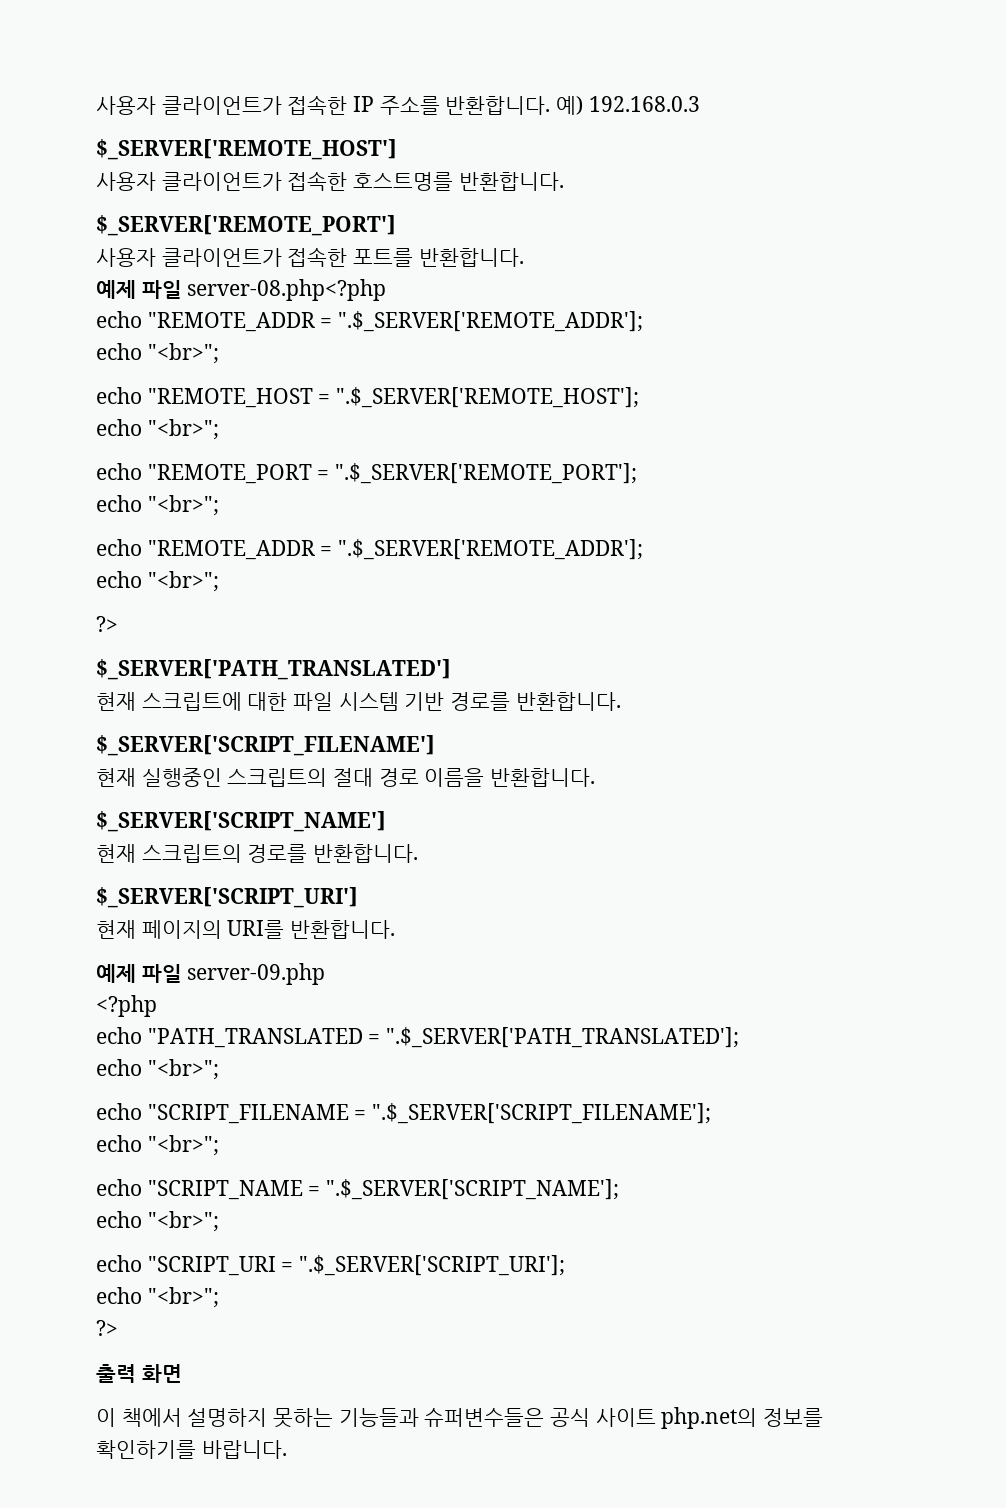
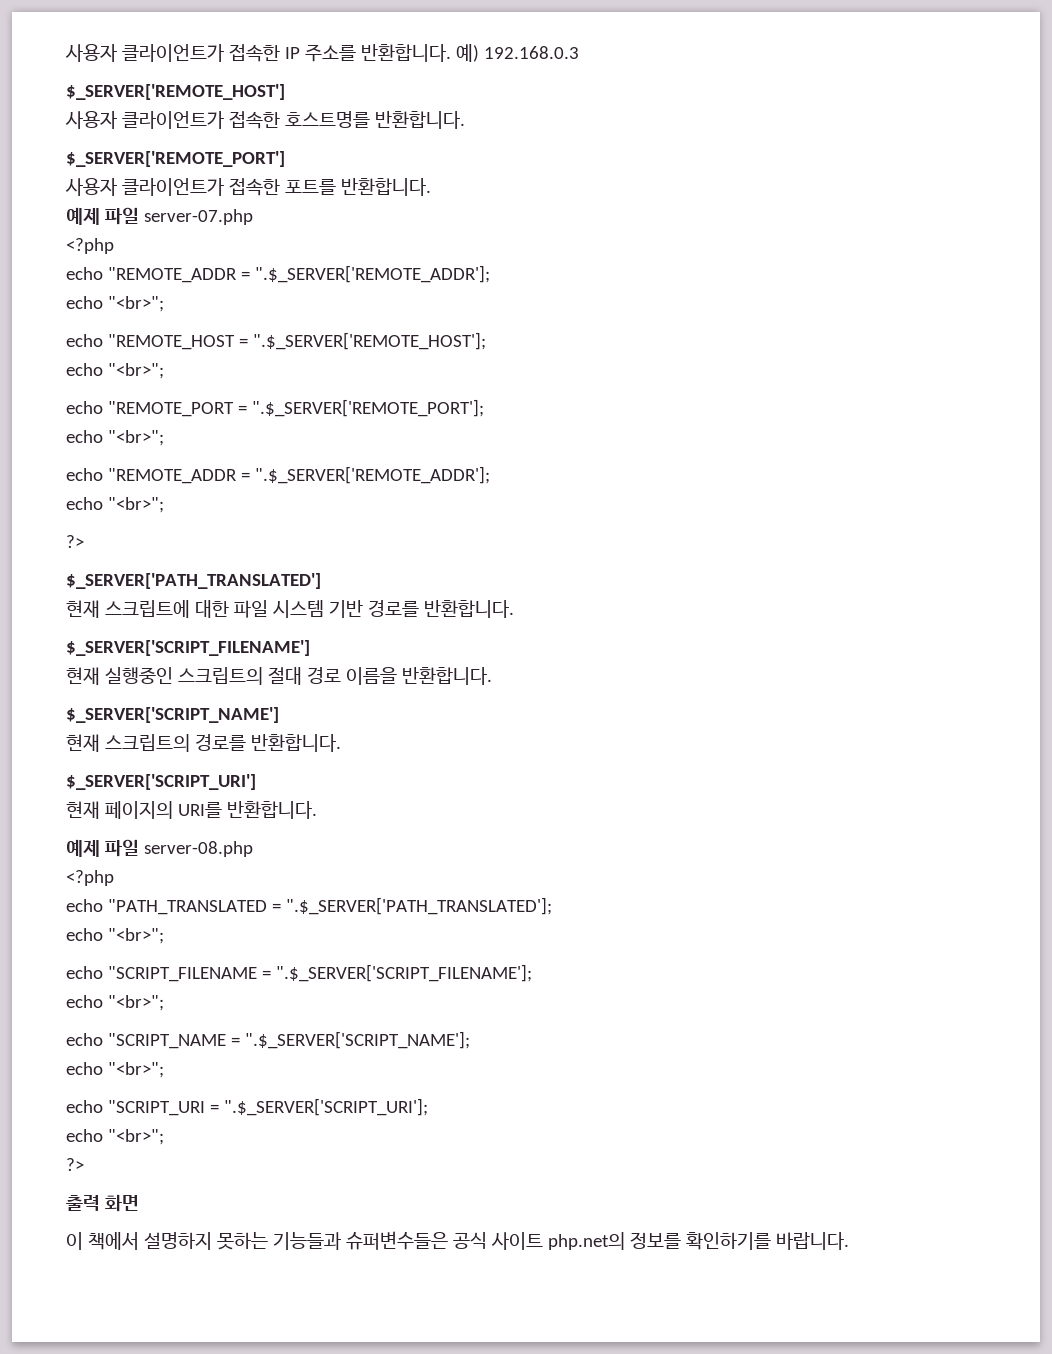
[187,279,387,301] server-08.php<?php -> [143,209,253,225] [66,238,114,254] server-07.php // <?php
[187,963,326,985] server-09.php -> [143,841,253,857] server-08.php

